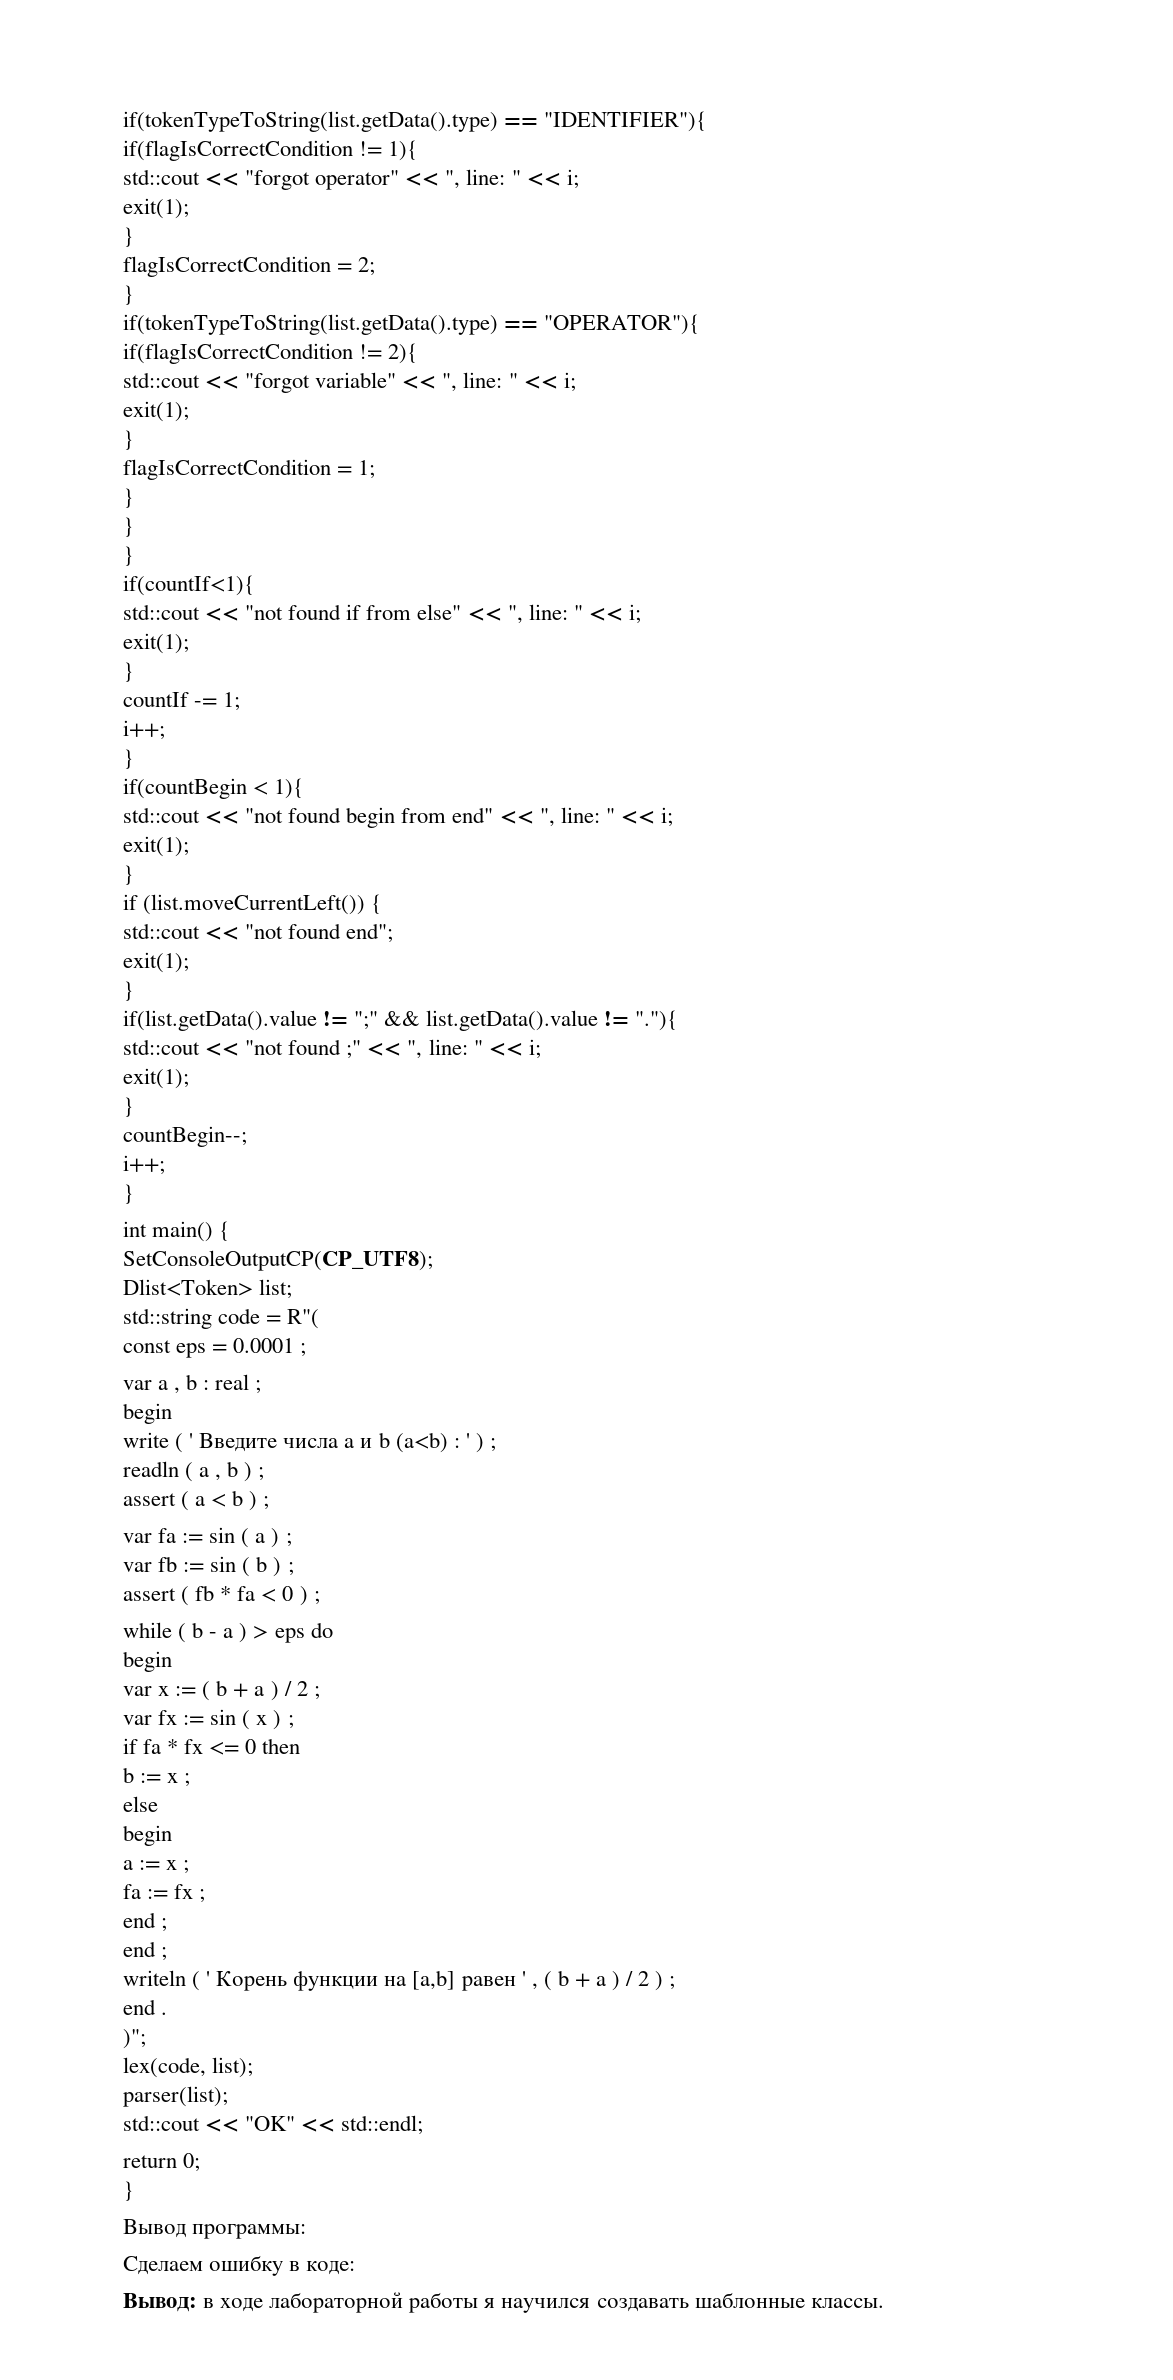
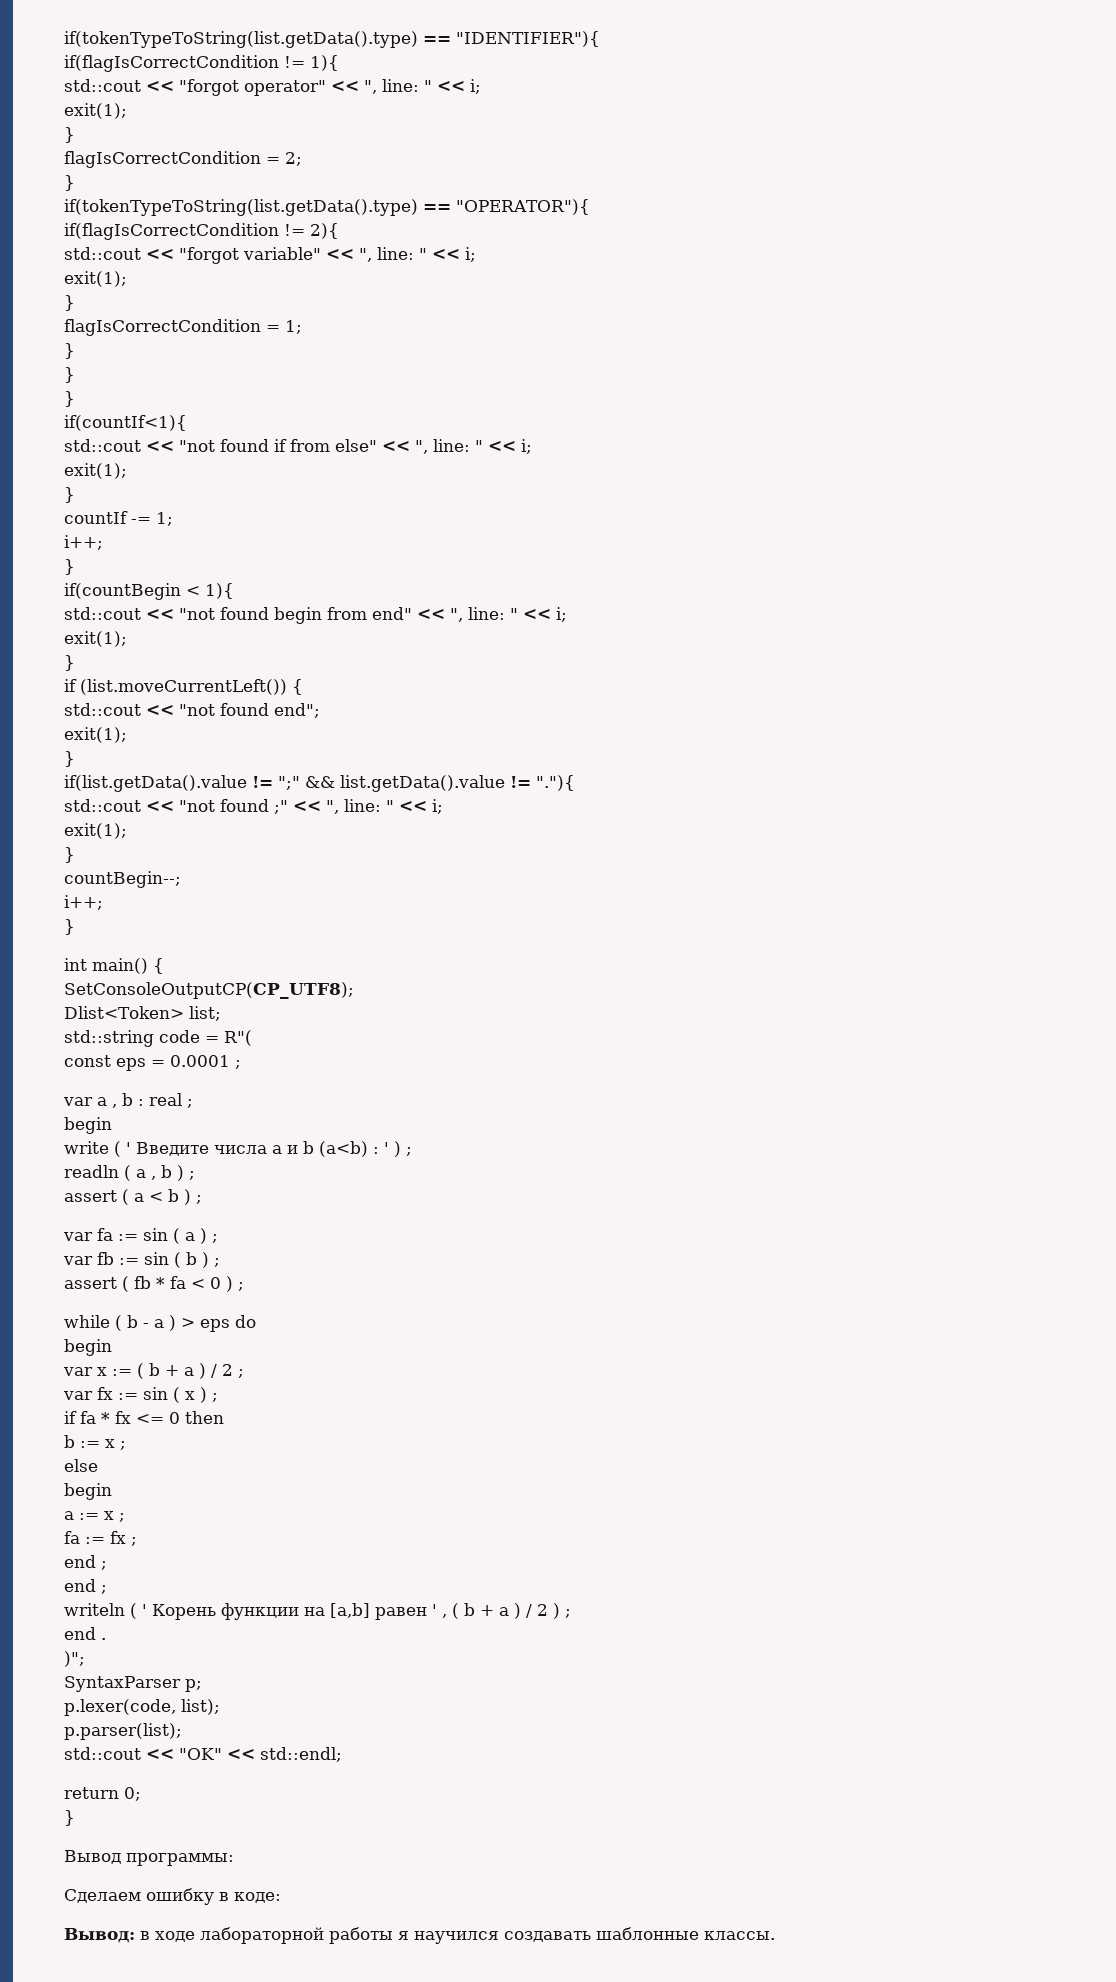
[123,2057,206,2078] lex(code, -> [64,1676,202,1692] [64,1699,176,1716] SyntaxParser p; // p.lexer(code,
[123,2086,228,2107] parser(list); -> [64,1723,182,1740] p.parser(list);

